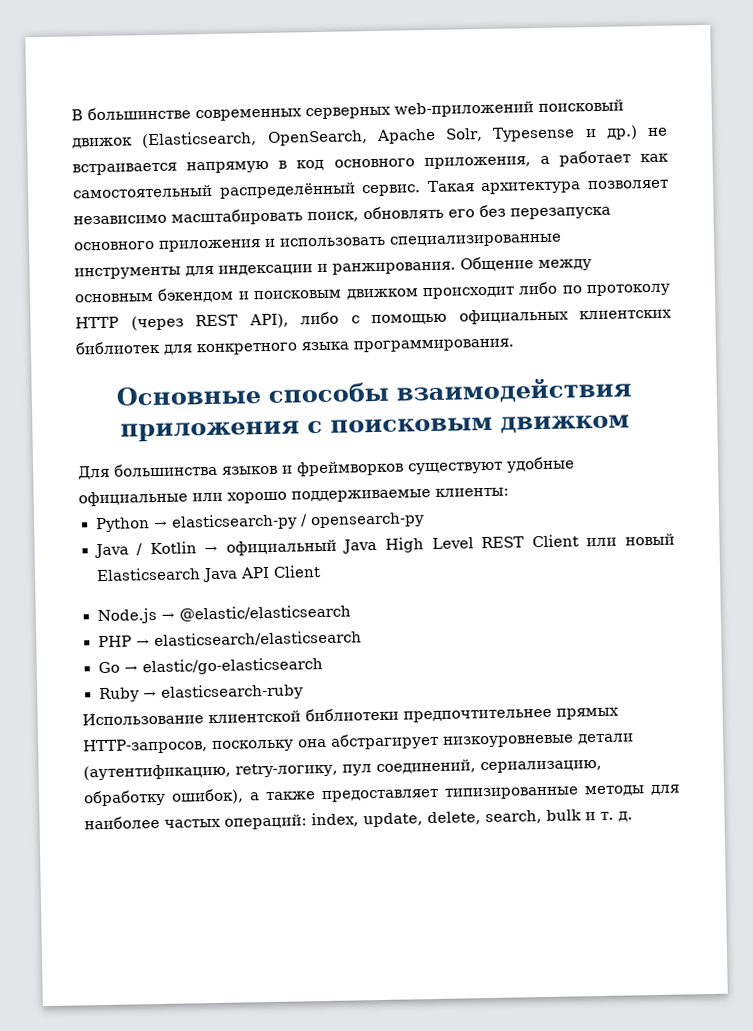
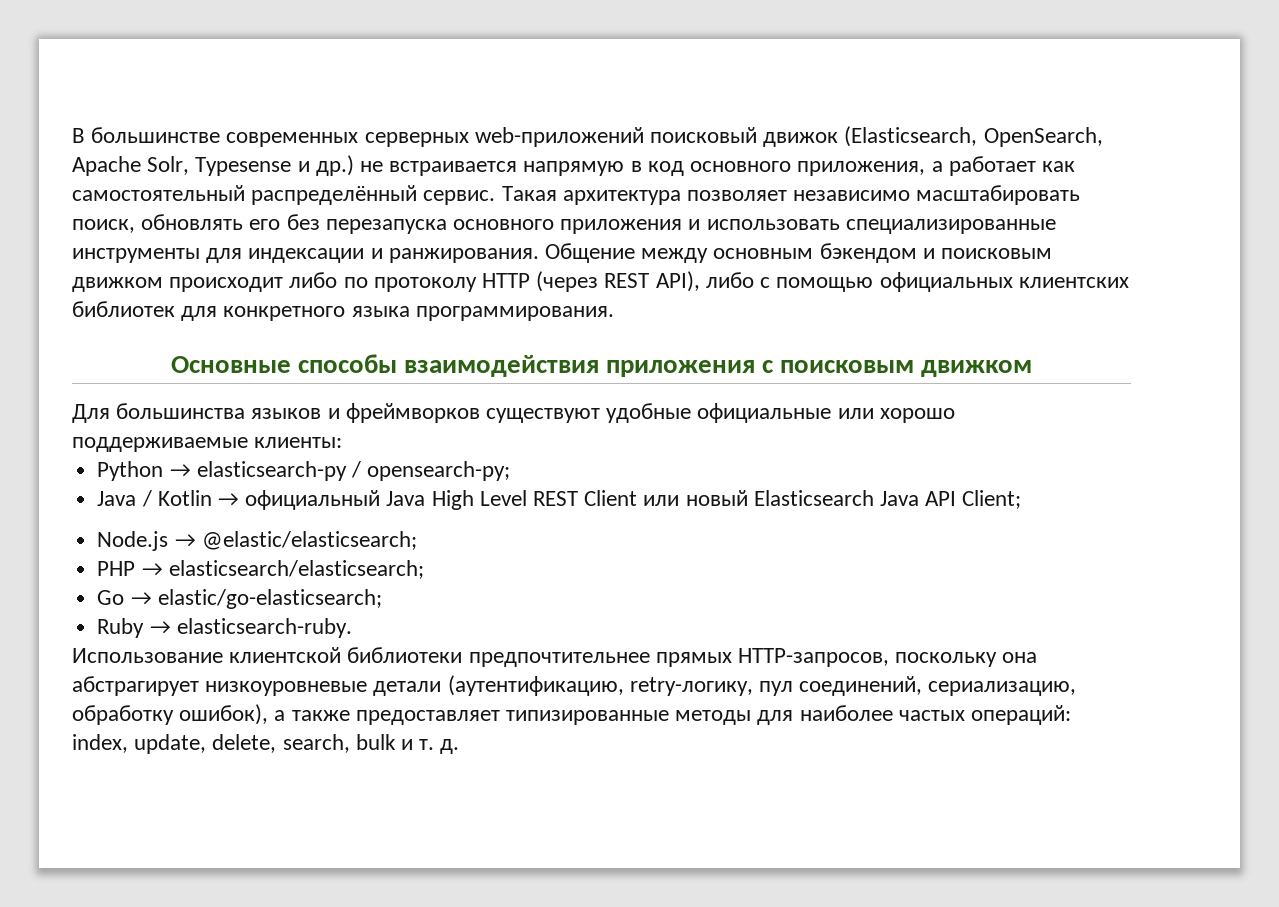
[309,512,425,529] opensearch-py -> [367,461,511,481] opensearch-py;
[272,565,321,578] Client -> [962,490,1022,509] Client;
[178,604,351,622] @elastic/elasticsearch -> [201,531,417,550] @elastic/elasticsearch;
[153,630,362,648] elasticsearch/elasticsearch -> [168,560,424,579] elasticsearch/elasticsearch;
[141,657,323,676] elastic/go-elasticsearch -> [157,589,382,609] elastic/go-elasticsearch;
[160,683,304,701] elasticsearch-ruby -> [176,618,352,638] elasticsearch-ruby.

